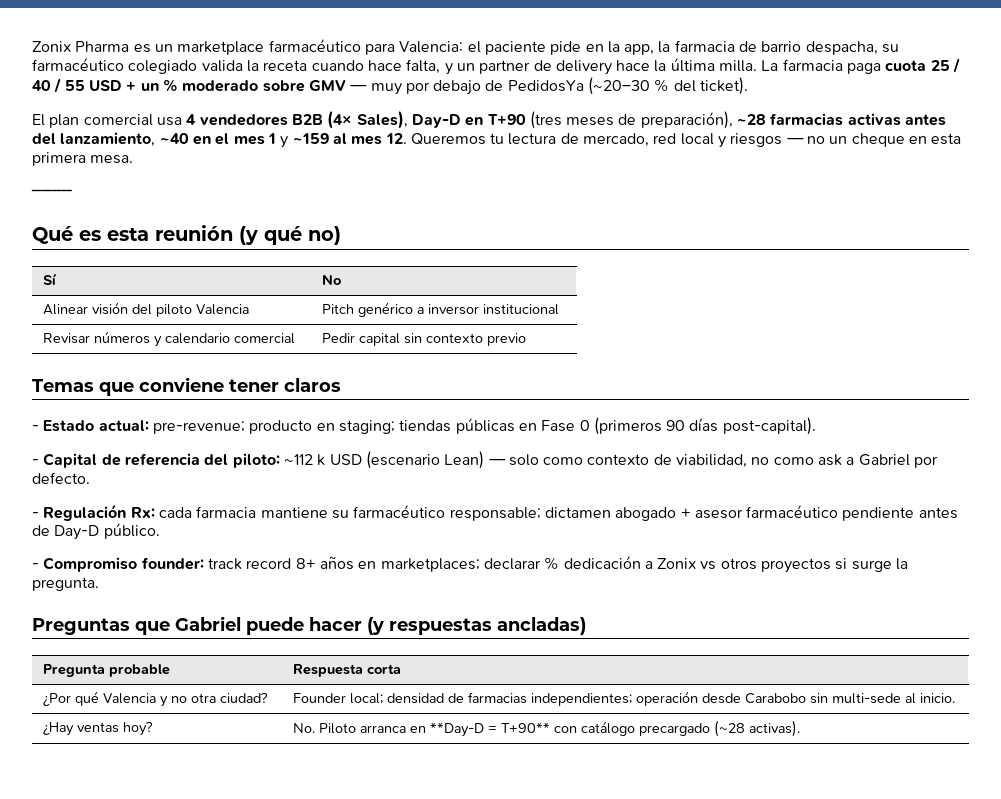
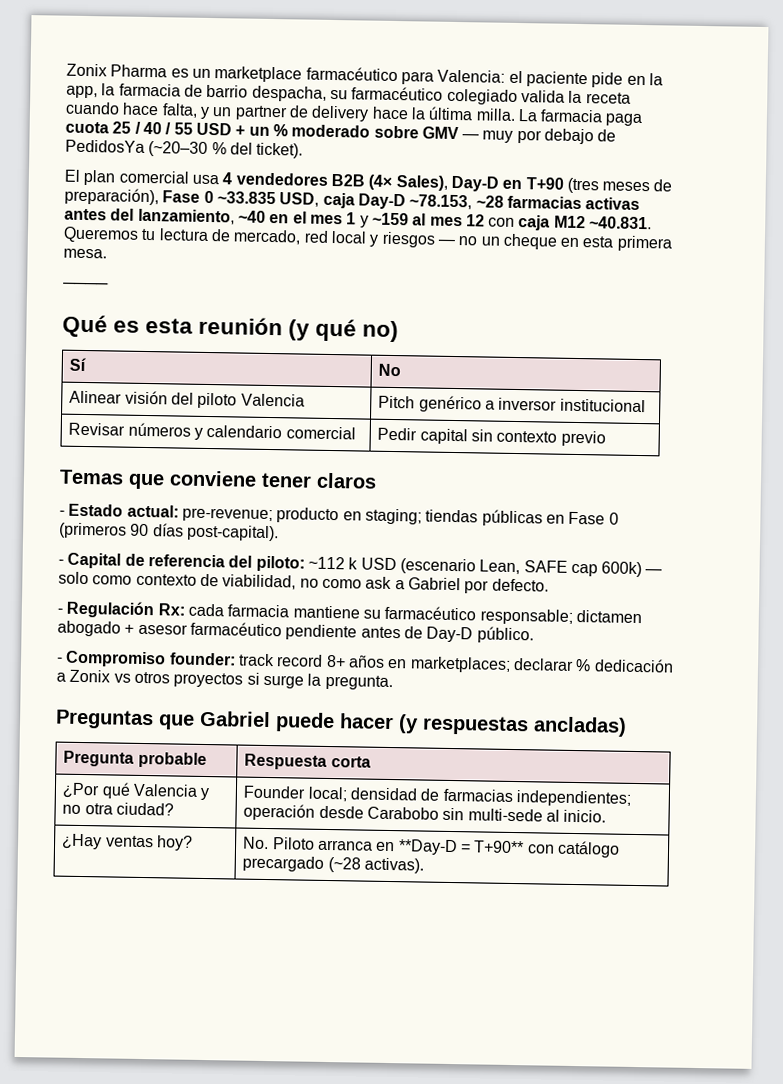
(733, 120) none -> [162,190,473,210] Fase 0 ~33.835 USD, caja Day-D ~78.153,
[385,133,407,144] 12. -> [465,214,653,231] 12 con caja M12 ~40.831.
[444,451,485,469] Lean) -> [479,559,643,578] Lean, SAFE cap 600k)

